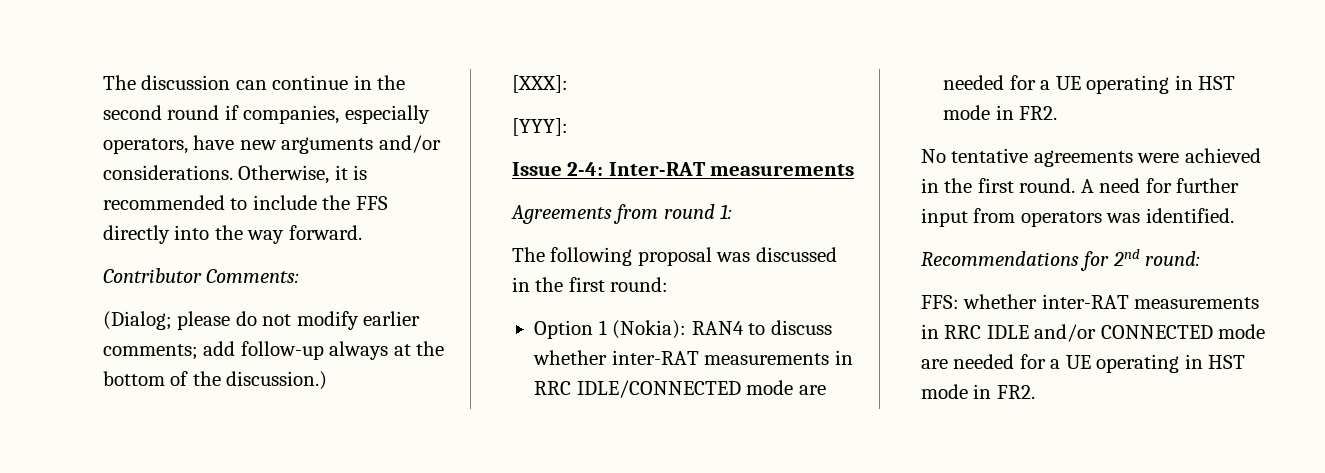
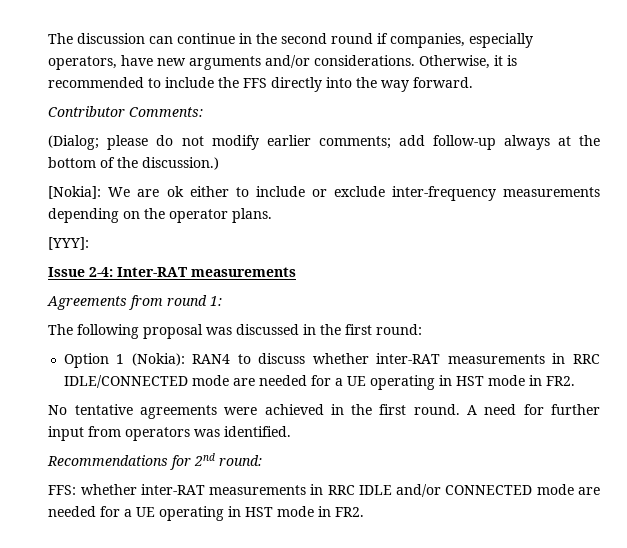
[511,75,568,93] [XXX]: -> [48,186,600,201] [48,208,273,223] [Nokia]: We are ok either to include or exclude inter-frequency measurements depending on the operator plans.

